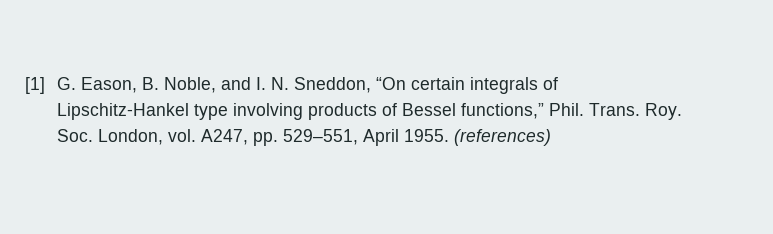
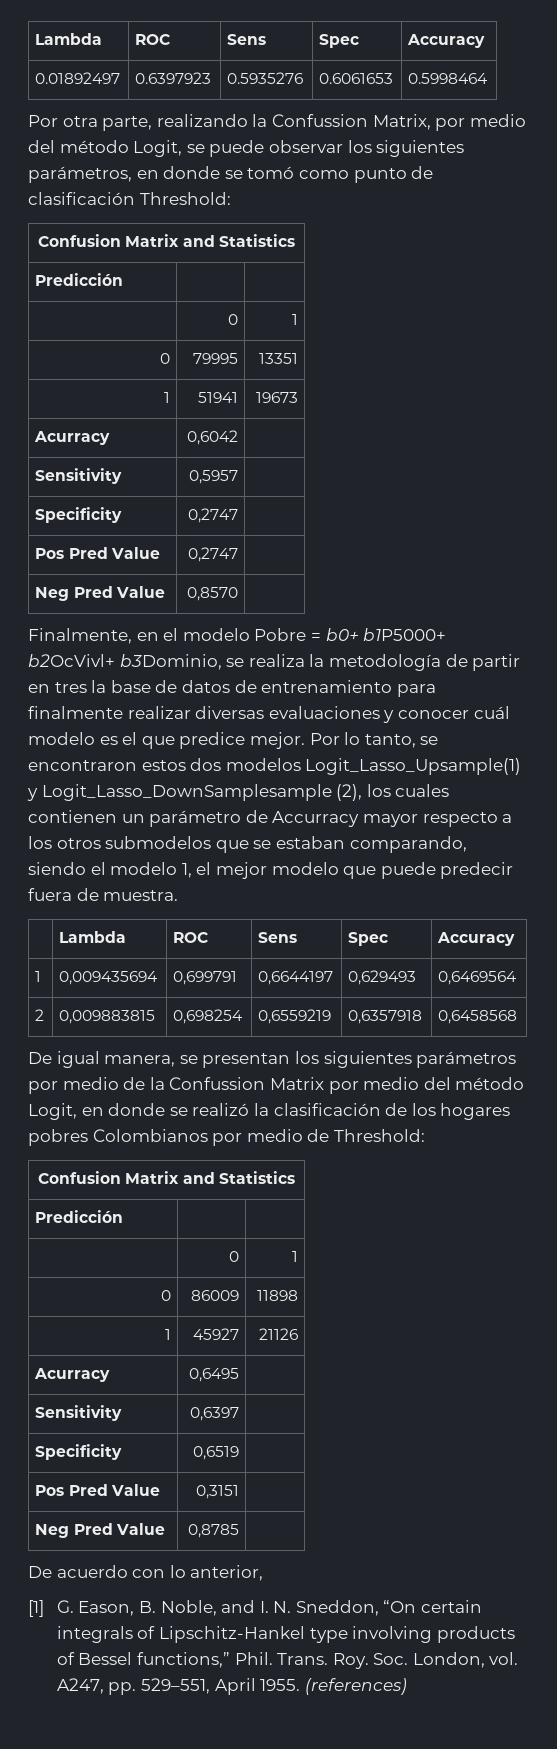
(25, 85) none -> [35,33,103,45] [135,34,171,45] [227,34,267,45] [319,34,360,48] [407,34,486,48] [35,72,121,84] [135,72,212,84] [227,72,304,84] [319,73,394,84] [408,73,489,84] [28,114,526,131] [28,140,465,157] [28,166,434,183] [28,192,231,205] [38,234,295,247] [35,273,124,286] [227,314,238,325] [291,314,298,325] [159,353,170,364] [192,353,238,364] [258,353,298,364] [163,392,170,403] [197,392,238,403] [255,392,298,403] [34,431,111,445] [186,430,238,445] [35,468,123,484] [188,470,238,484] [35,507,123,523] [187,508,238,523] [35,547,160,559] [187,547,238,562] [35,586,165,601] [186,587,238,601] [28,628,447,644] [28,654,521,671] [28,680,436,697] [28,706,510,723] [28,732,439,749] [28,758,522,775] [27,784,450,801] [28,810,513,827] [28,836,467,853] [28,862,514,879] [28,888,179,901] [59,931,127,943] [173,932,209,943] [258,932,298,943] [348,932,389,946] [437,932,516,946] [35,971,42,982] [59,971,159,985] [173,971,238,985] [258,971,334,985] [348,970,417,985] [438,971,518,985] [35,1009,45,1021] [59,1010,156,1024] [173,1009,244,1024] [258,1009,332,1024] [348,1010,423,1024] [438,1010,518,1024] [28,1051,517,1068] [28,1077,525,1094] [28,1103,511,1120] [28,1129,425,1146] [38,1171,295,1184] [35,1210,124,1223] [228,1251,239,1262] [291,1251,298,1262] [160,1290,171,1301] [190,1290,239,1301] [256,1290,298,1301] [164,1329,171,1340] [192,1328,239,1340] [258,1328,298,1340] [34,1368,111,1382] [188,1368,239,1382] [35,1405,123,1421] [189,1407,239,1421] [35,1444,123,1460] [192,1446,239,1460] [35,1484,160,1496] [195,1485,239,1499] [35,1523,165,1538] [187,1524,239,1538] [28,1565,264,1581] Lambda | ROC | Sens | Spec | Accuracy // 0.01892497 | 0.6397923 | 0.5935276 | 0.6061653 | 0.5998464 // Por otra parte, realizando la Confussion Matrix, por medio del método Logit, se puede observar los siguientes parámetros, en donde se tomó como punto de clasificación Threshold: // Confusion Matrix and Statistics // Predicción | | // | 0 | 1 // 0 | 79995 | 13351 // 1 | 51941 | 19673 // Acurracy | 0,6042 | // Sensitivity | 0,5957 | // Specificity | 0,2747 | // Pos Pred Value | 0,2747 | // Neg Pred Value | 0,8570 | // Finalmente, en el modelo Pobre = b0+ b1P5000+ b2OcVivl+ b3Dominio, se realiza la metodología de partir en tres la base de datos de entrenamiento para finalmente realizar diversas evaluaciones y conocer cuál modelo es el que predice mejor. Por lo tanto, se encontraron estos dos modelos Logit_Lasso_Upsample(1) y Logit_Lasso_DownSamplesample (2), los cuales contienen un parámetro de Accurracy mayor respecto a los otros submodelos que se estaban comparando, siendo el modelo 1, el mejor modelo que puede predecir fuera de muestra. // | Lambda | ROC | Sens | Spec | Accuracy // 1 | 0,009435694 | 0,699791 | 0,6644197 | 0,629493 | 0,6469564 // 2 | 0,009883815 | 0,698254 | 0,6559219 | 0,6357918 | 0,6458568 // De igual manera, se presentan los siguientes parámetros por medio de la Confussion Matrix por medio del método Logit, en donde se realizó la clasificación de los hogares pobres Colombianos por medio de Threshold: // Confusion Matrix and Statistics // Predicción | | // | 0 | 1 // 0 | 86009 | 11898 // 1 | 45927 | 21126 // Acurracy | 0,6495 | // Sensitivity | 0,6397 | // Specificity | 0,6519 | // Pos Pred Value | 0,3151 | // Neg Pred Value | 0,8785 | // De acuerdo con lo anterior, //

